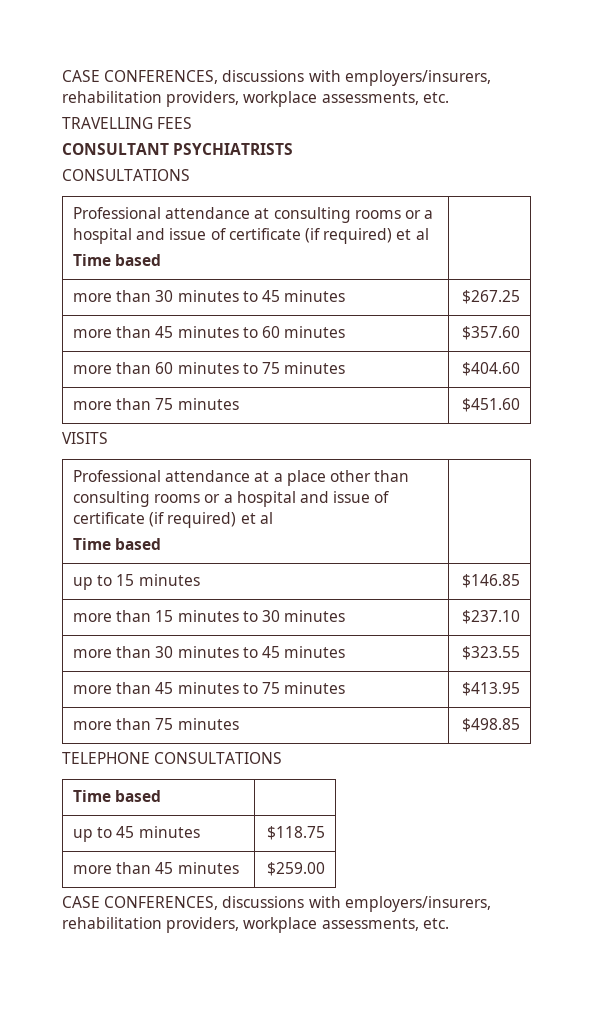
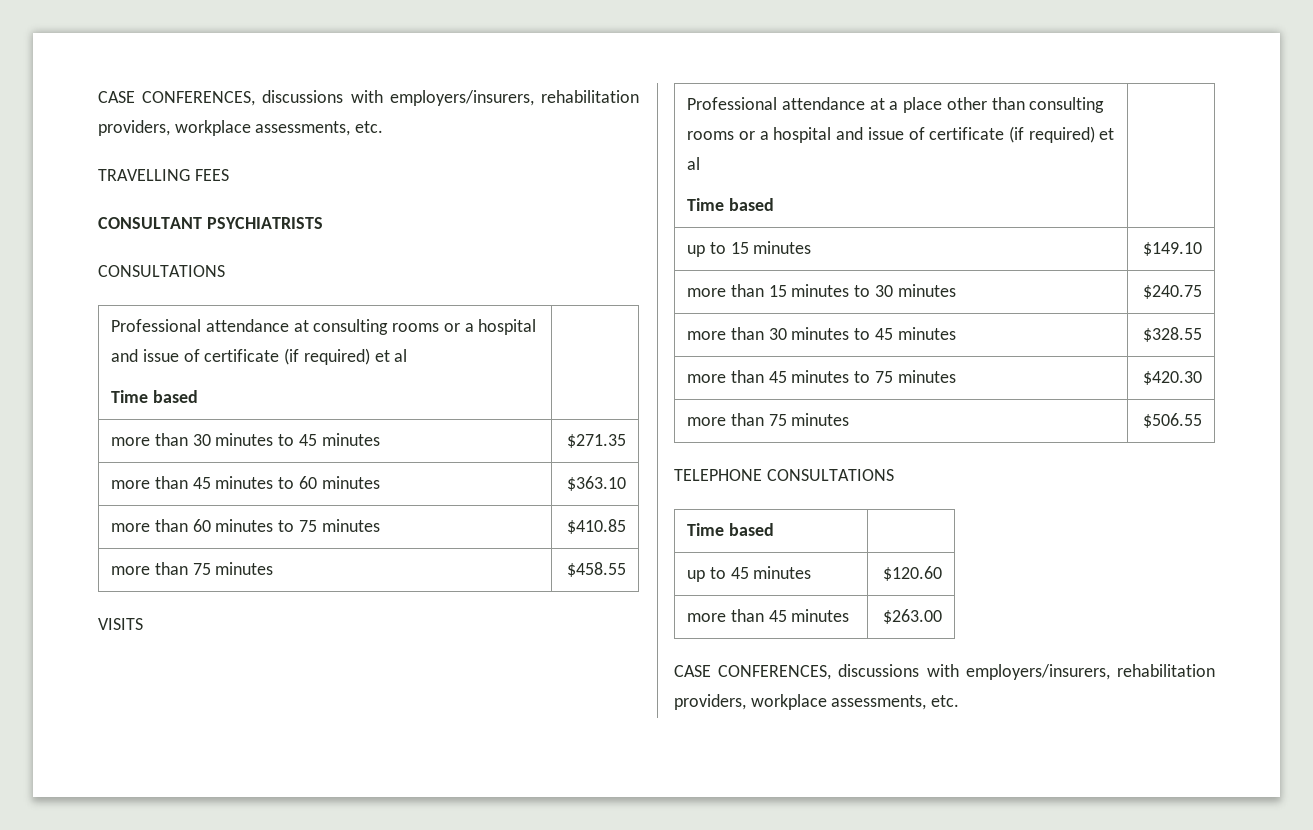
[461,290,520,304] $267.25 -> [566,434,626,448] $271.35
[461,326,520,340] $357.60 -> [566,476,626,491] $363.10
[461,362,520,376] [73,398,239,410] [461,398,520,412] $404.60 // more than 75 minutes | $451.60 -> [566,519,626,534] [111,562,274,575] [566,562,626,577] $410.85 // more than 75 minutes | $458.55
[461,574,520,588] $146.85 -> [1142,242,1202,256] $149.10
[461,610,520,624] [73,646,346,658] [461,646,520,660] $237.10 // more than 30 minutes to 45 minutes | $323.55 -> [1142,285,1202,299] [687,327,956,340] [1142,327,1202,342] $240.75 // more than 30 minutes to 45 minutes | $328.55
[461,682,520,696] [73,718,239,730] [461,718,520,732] $413.95 // more than 75 minutes | $498.85 -> [1142,371,1202,385] [687,413,850,426] [1142,413,1202,428] $420.30 // more than 75 minutes | $506.55
[266,826,325,840] $118.75 -> [882,566,942,581] $120.60
[266,862,325,876] $259.00 -> [882,609,942,624] $263.00

